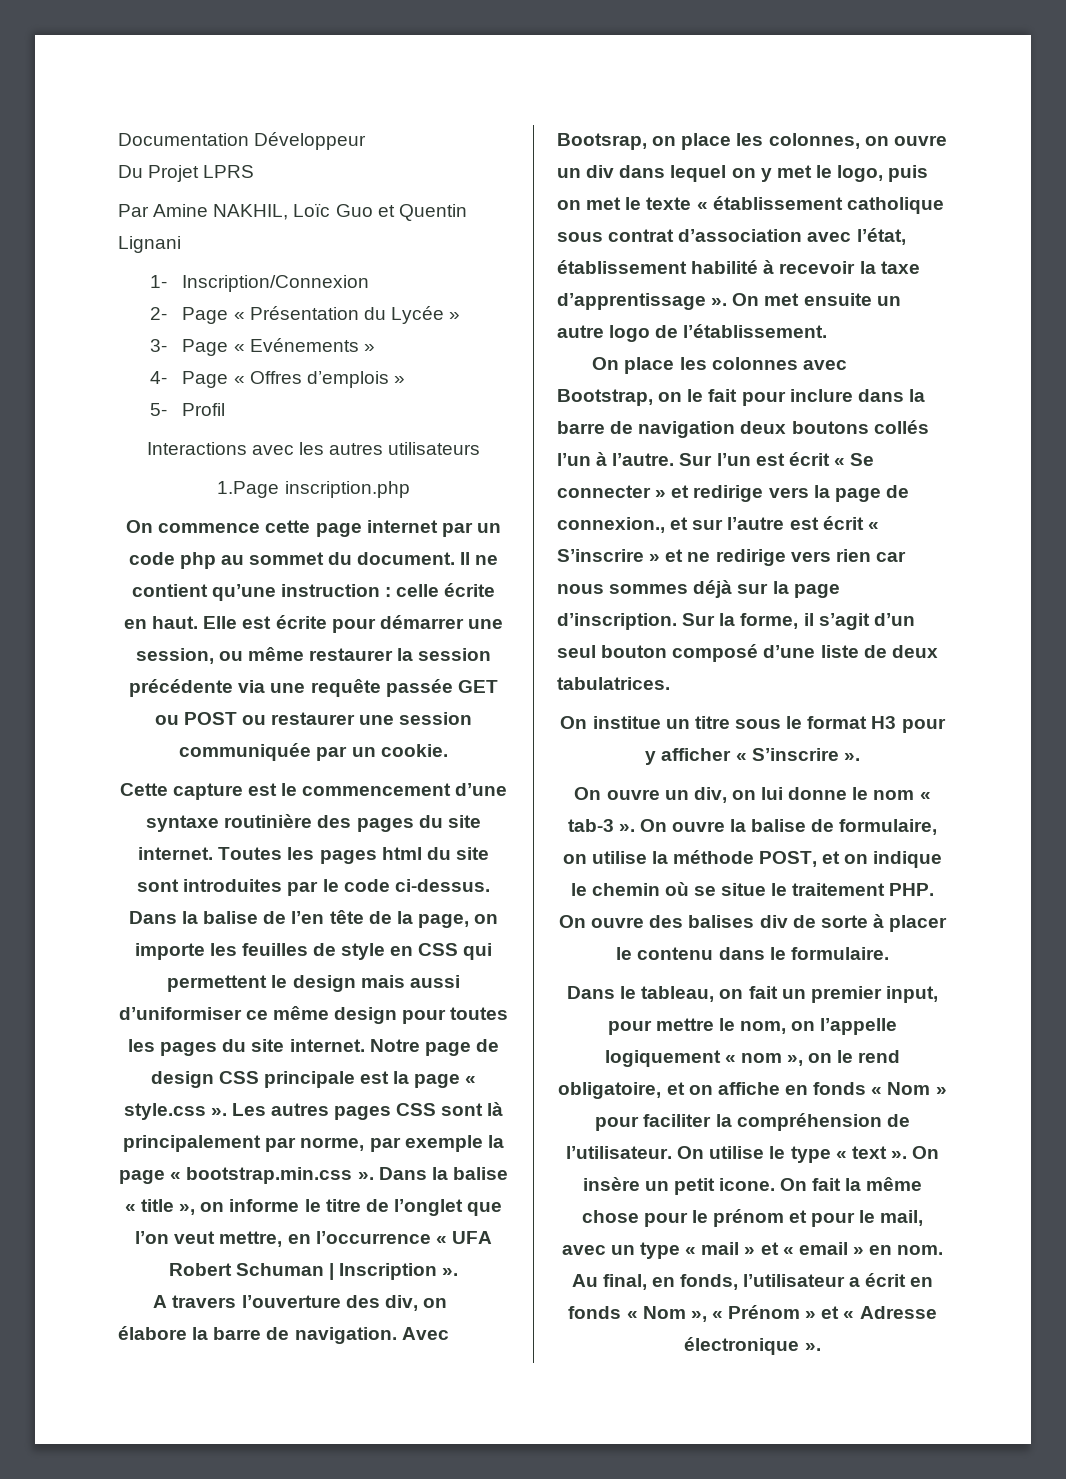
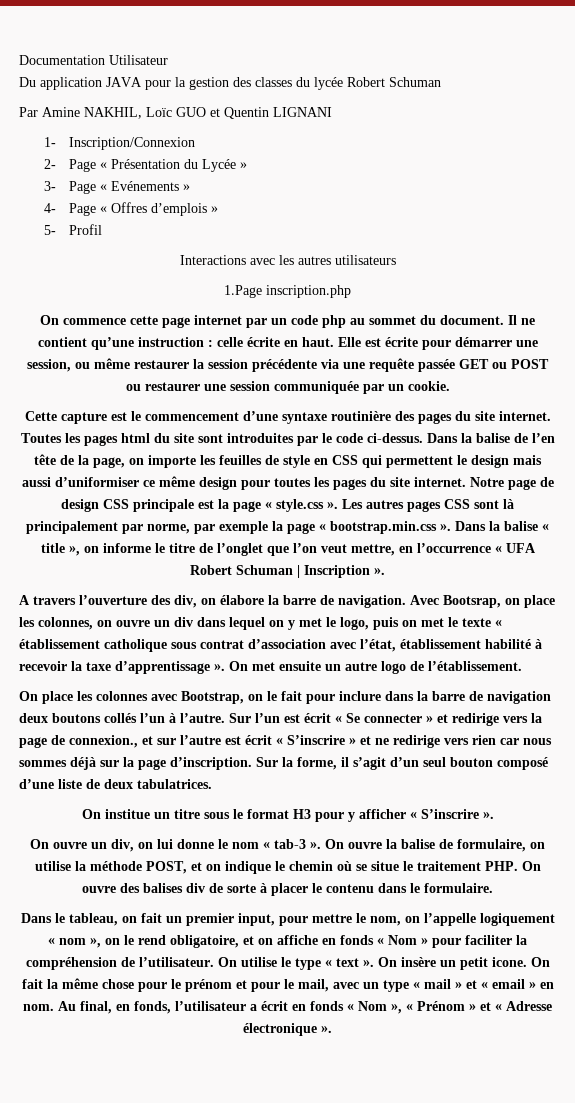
[254,132,367,150] Développeur -> [109,55,168,65] Utilisateur
[148,165,255,182] Projet LPRS -> [40,77,441,90] application JAVA pour la gestion des classes du lycée Robert Schuman
[335,204,373,217] Guo -> [176,107,206,117] GUO
[118,236,181,253] Lignani -> [273,107,332,117] LIGNANI

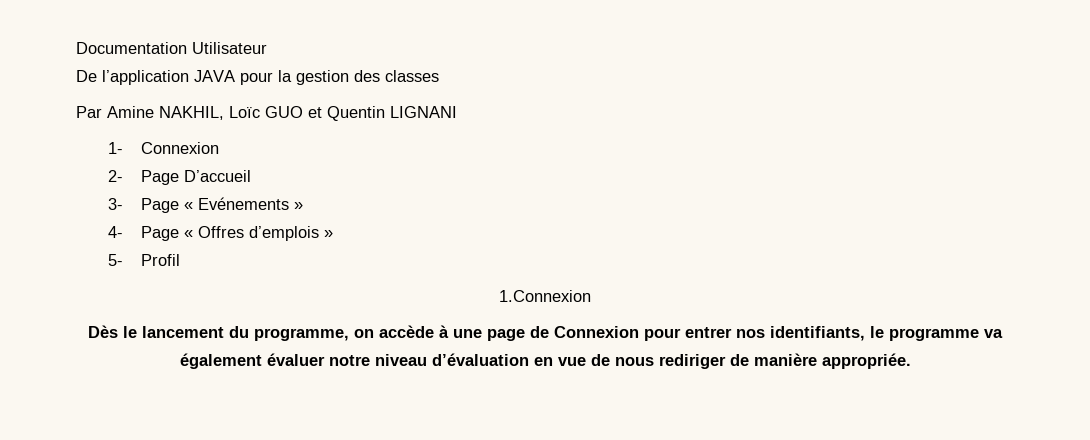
[19,77,102,90] Du application -> [76,70,189,85] De l’application
[296,77,441,90] du lycée Robert Schuman -> (439, 76) none
[68,137,195,150] Inscription/Connexion -> [140,142,219,154] Connexion
[99,159,247,172] « Présentation du Lycée » -> [183,170,251,182] D’accueil
[179,255,396,265] [224,285,351,298] [40,315,535,328] [37,337,538,350] [27,358,549,372] [125,381,450,394] [24,411,551,424] [20,433,555,446] [34,454,542,468] [21,476,554,490] [61,499,514,512] [26,521,549,534] [40,543,536,556] [190,565,385,578] [19,595,555,608] [19,617,502,630] [19,639,542,652] [19,661,522,674] [19,691,551,704] [19,713,542,726] [19,735,552,748] [19,757,548,770] [19,779,212,789] [81,809,494,822] [30,839,545,852] [34,861,541,874] [82,883,493,896] [20,913,555,926] [48,935,527,948] [25,957,550,970] [21,978,554,992] [23,1001,552,1014] [243,1023,332,1036] Interactions avec les autres utilisateurs // 1.Page inscription.php // On commence cette page internet par un code php au sommet du document. Il ne contient qu’une instruction : celle écrite en haut. Elle est écrite pour démarrer une session, ou même restaurer la session précédente via une requête passée GET ou POST ou restaurer une session communiquée par un cookie. // Cette capture est le commencement d’une syntaxe routinière des pages du site internet. Toutes les pages html du site sont introduites par le code ci-dessus. Dans la balise de l’en tête de la page, on importe les feuilles de style en CSS qui permettent le design mais aussi d’uniformiser ce même design pour toutes les pages du site internet. Notre page de design CSS principale est la page « style.css ». Les autres pages CSS sont là principalement par norme, par exemple la page « bootstrap.min.css ». Dans la balise « title », on informe le titre de l’onglet que l’on veut mettre, en l’occurrence « UFA Robert Schuman | Inscription ». // A travers l’ouverture des div, on élabore la barre de navigation. Avec Bootsrap, on place les colonnes, on ouvre un div dans lequel on y met le logo, puis on met le texte « établissement catholique sous contrat d’association avec l’état, établissement habilité à recevoir la taxe d’apprentissage ». On met ensuite un autre logo de l’établissement. // On place les colonnes avec Bootstrap, on le fait pour inclure dans la barre de navigation deux boutons collés l’un à l’autre. Sur l’un est écrit « Se connecter » et redirige vers la page de connexion., et sur l’autre est écrit « S’inscrire » et ne redirige vers rien car nous sommes déjà sur la page d’inscription. Sur la forme, il s’agit d’un seul bouton composé d’une liste de deux tabulatrices. // On institue un titre sous le format H3 pour y afficher « S’inscrire ». // On ouvre un div, on lui donne le nom « tab-3 ». On ouvre la balise de formulaire, on utilise la méthode POST, et on indique le chemin où se situe le traitement PHP. On ouvre des balises div de sorte à placer le contenu dans le formulaire. // Dans le tableau, on fait un premier input, pour mettre le nom, on l’appelle logiquement « nom », on le rend obligatoire, et on affiche en fonds « Nom » pour faciliter la compréhension de l’utilisateur. On utilise le type « text ». On insère un petit icone. On fait la même chose pour le prénom et pour le mail, avec un type « mail » et « email » en nom. Au final, en fonds, l’utilisateur a écrit en fonds « Nom », « Prénom » et « Adresse électronique ». -> [499,290,591,302] [88,325,1003,341] [179,353,911,369] 1.Connexion // Dès le lancement du programme, on accède à une page de Connexion pour entrer nos identifiants, le programme va également évaluer notre niveau d’évaluation en vue de nous rediriger de manière appropriée.

